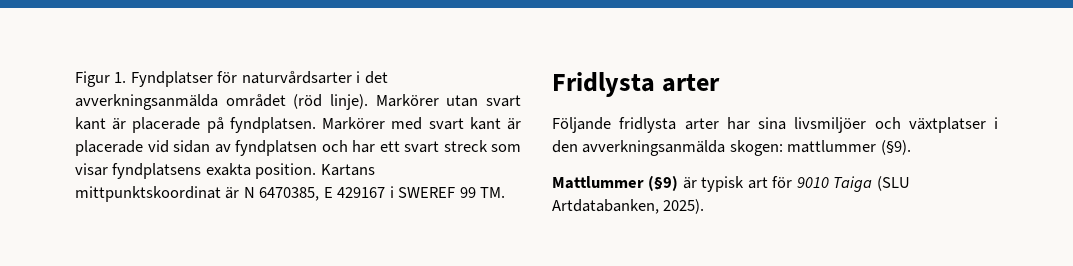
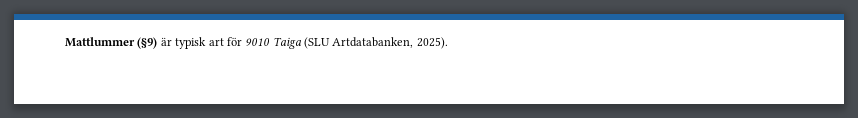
[75,71,388,87] [75,94,521,110] [75,117,521,133] [75,140,521,156] [75,163,375,179] [75,186,506,202] [552,72,721,97] [552,117,998,133] [552,140,911,156] Figur 1. Fyndplatser för naturvårdsarter i det avverkningsanmälda området (röd linje). Markörer utan svart kant är placerade på fyndplatsen. Markörer med svart kant är placerade vid sidan av fyndplatsen och har ett svart streck som visar fyndplatsens exakta position. Kartans mittpunktskoordinat är N 6470385, E 429167 i SWEREF 99 TM. // Fridlysta arter // Följande fridlysta arter har sina livsmiljöer och växtplatser i den avverkningsanmälda skogen: mattlummer (§9). // -> (65, 42) none

